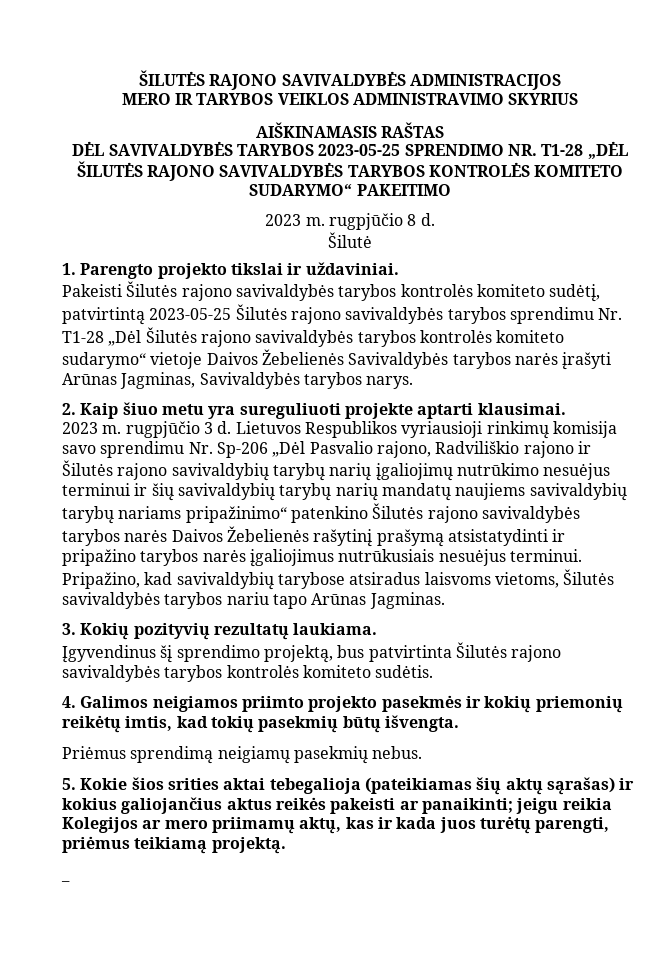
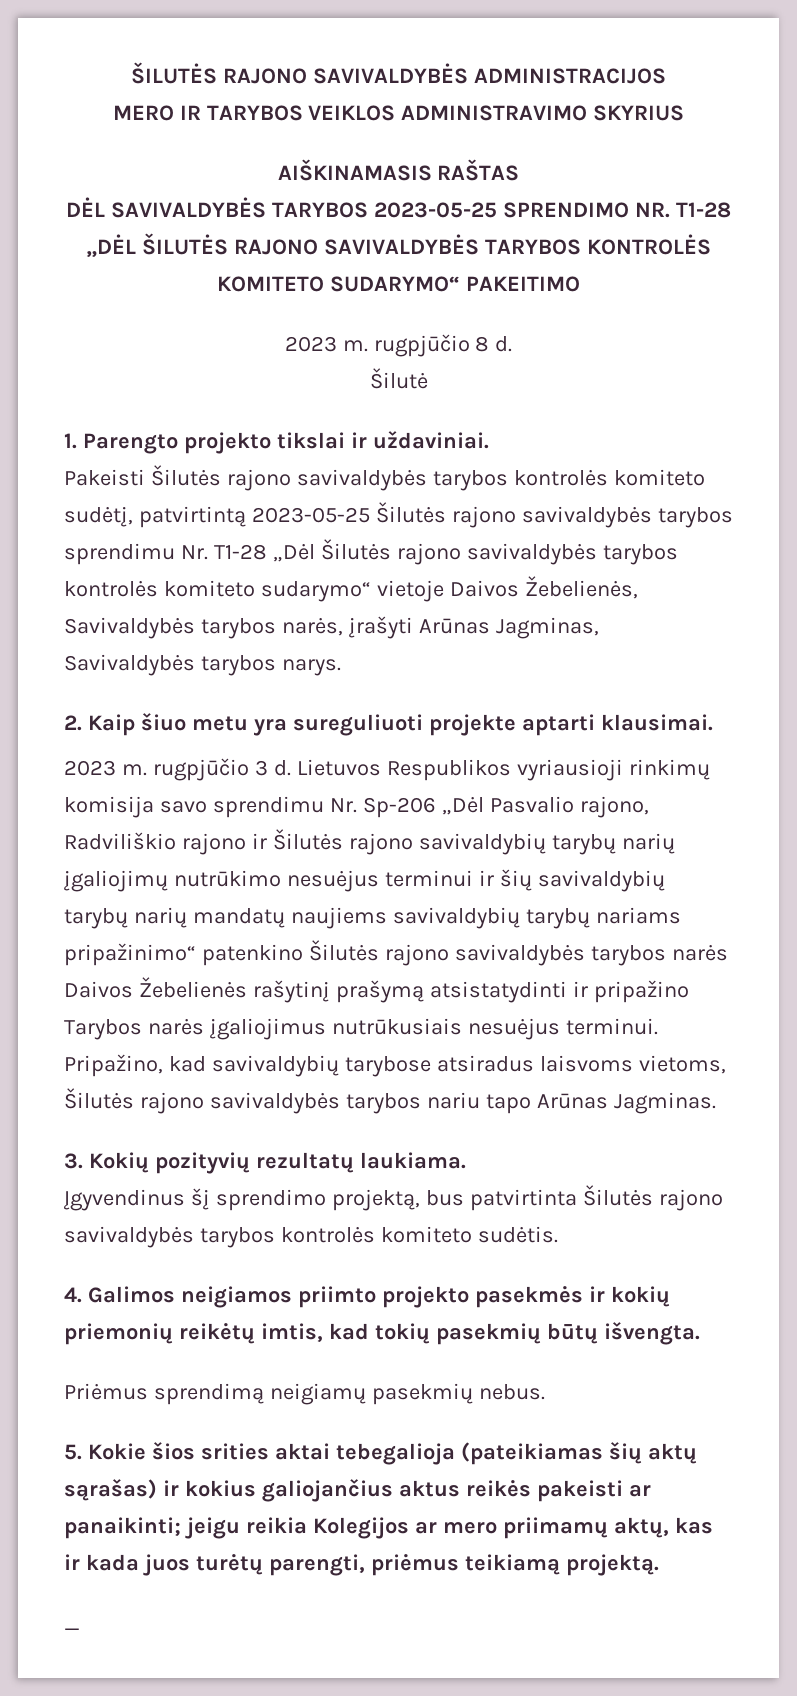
[261,349,558,369] Žebelienės Savivaldybės tarybos narės -> [524,576,638,599] [64,617,343,639] Žebelienės, Savivaldybės tarybos narės,
[140,549,199,566] tarybos -> [64,1019,142,1040] Tarybos
(615, 577) none -> [139,1092,204,1114] rajono

